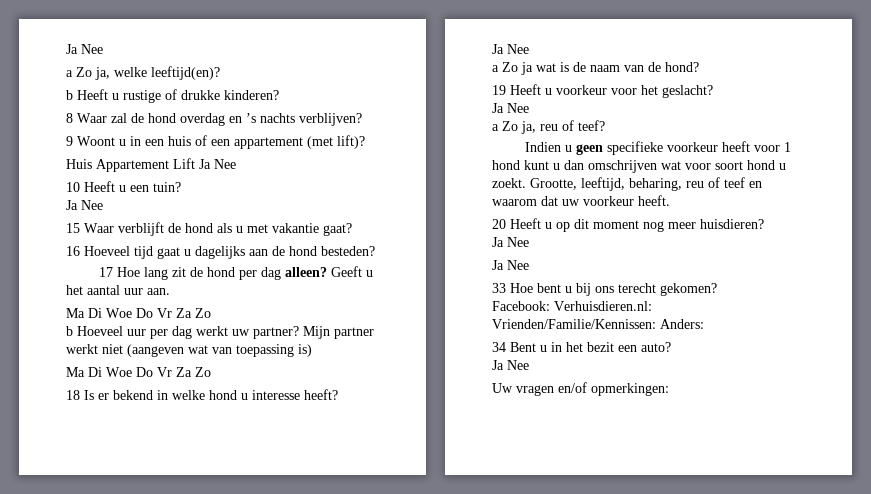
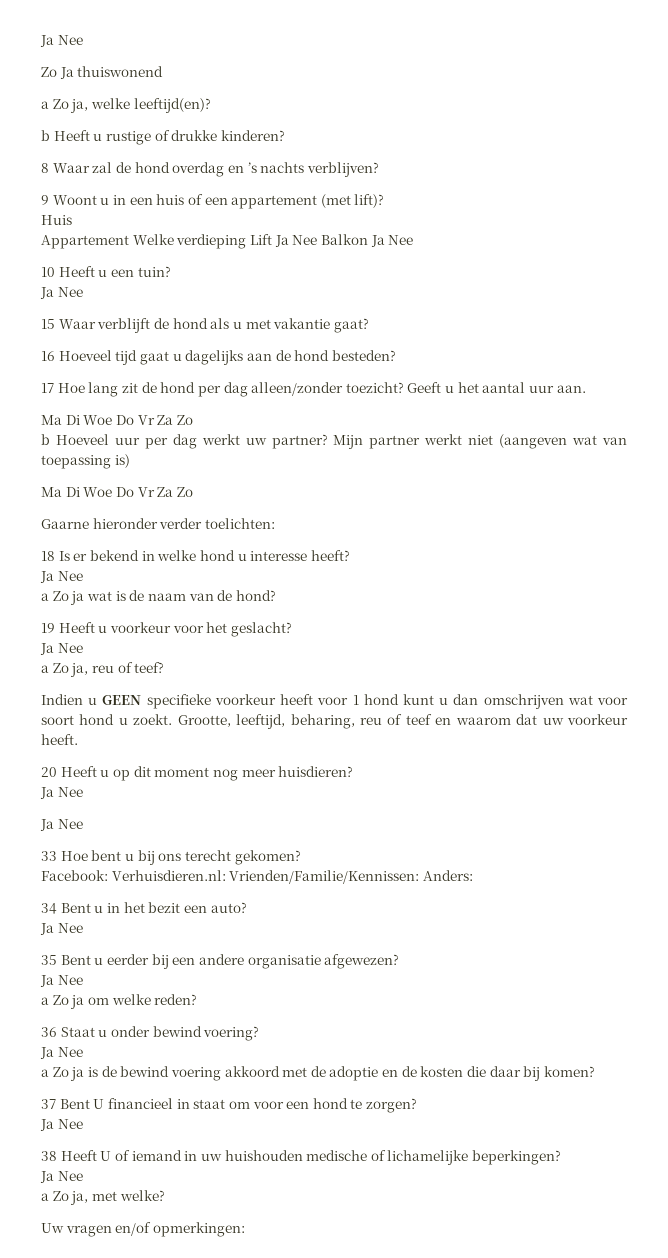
[66,44,103,54] Ja Nee -> [40,35,83,47] [41,66,164,79] Ja Nee // Zo Ja thuiswonend
[96,159,169,172] Appartement -> [41,234,247,249] // Appartement Welke verdieping
(236, 164) none -> [320,234,414,247] Balkon Ja Nee
[284,267,327,277] alleen? -> [251,382,404,396] alleen/zonder toezicht?
(211, 372) none -> [41,518,275,529] // Gaarne hieronder verder toelichten:
[575,144,603,155] geen -> [102,695,142,705] GEEN
(529, 365) none -> [41,954,400,969] [40,975,83,987] [41,994,198,1009] [41,1026,260,1041] [40,1047,83,1059] [41,1066,595,1081] [41,1098,418,1113] [40,1119,83,1131] [41,1150,562,1165] [40,1171,83,1183] [41,1190,165,1205] // 35 Bent u eerder bij een andere organisatie afgewezen? // Ja Nee // a Zo ja om welke reden? // 36 Staat u onder bewind voering? // Ja Nee // a Zo ja is de bewind voering akkoord met de adoptie en de kosten die daar bij komen? // 37 Bent U financieel in staat om voor een hond te zorgen? // Ja Nee // 38 Heeft U of iemand in uw huishouden medische of lichamelijke beperkingen? // Ja Nee // a Zo ja, met welke?

